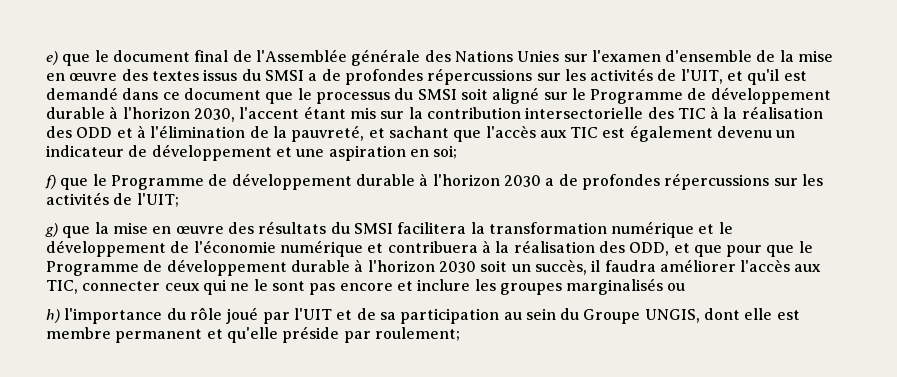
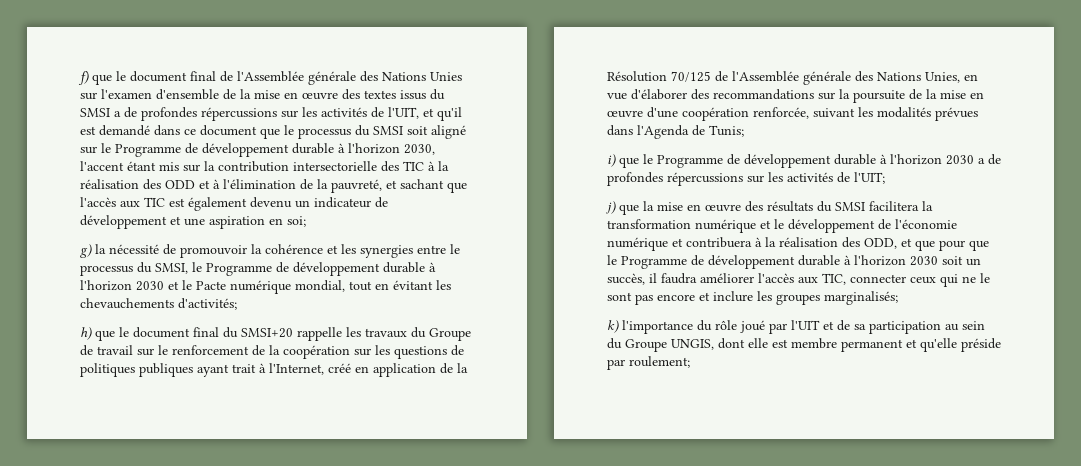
[46,51,58,65] e) -> [78,71,89,85] f)
[45,175,56,189] f) -> [80,244,460,258] [80,262,436,276] [80,280,451,294] [80,298,237,310] [80,327,471,341] [80,345,464,359] [80,363,468,377] [607,71,978,85] [607,89,984,103] [607,107,978,121] [607,125,744,139] [607,154,616,167] g) la nécessité de promouvoir la cohérence et les synergies entre le processus du SMSI, le Programme de développement durable à l'horizon 2030 et le Pacte numérique mondial, tout en évitant les chevauchements d'activités; // h) que le document final du SMSI+20 rappelle les travaux du Groupe de travail sur le renforcement de la coopération sur les questions de politiques publiques ayant trait à l'Internet, créé en application de la Résolution 70/125 de l'Assemblée générale des Nations Unies, en vue d'élaborer des recommandations sur la poursuite de la mise en œuvre d'une coopération renforcée, suivant les modalités prévues dans l'Agenda de Tunis; // i)
[45,223,58,237] g) -> [605,201,616,214] j)
[566,278,686,295] [46,309,60,323] marginalisés ou // h) -> [824,291,898,305] [607,320,619,333] marginalisés; // k)

